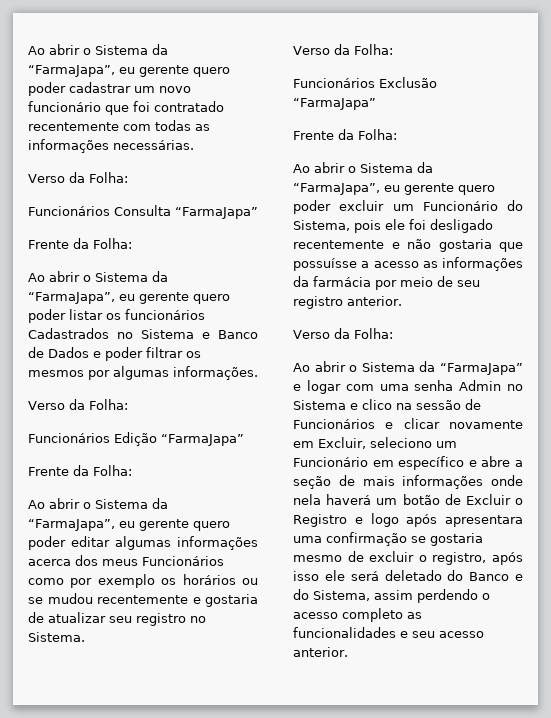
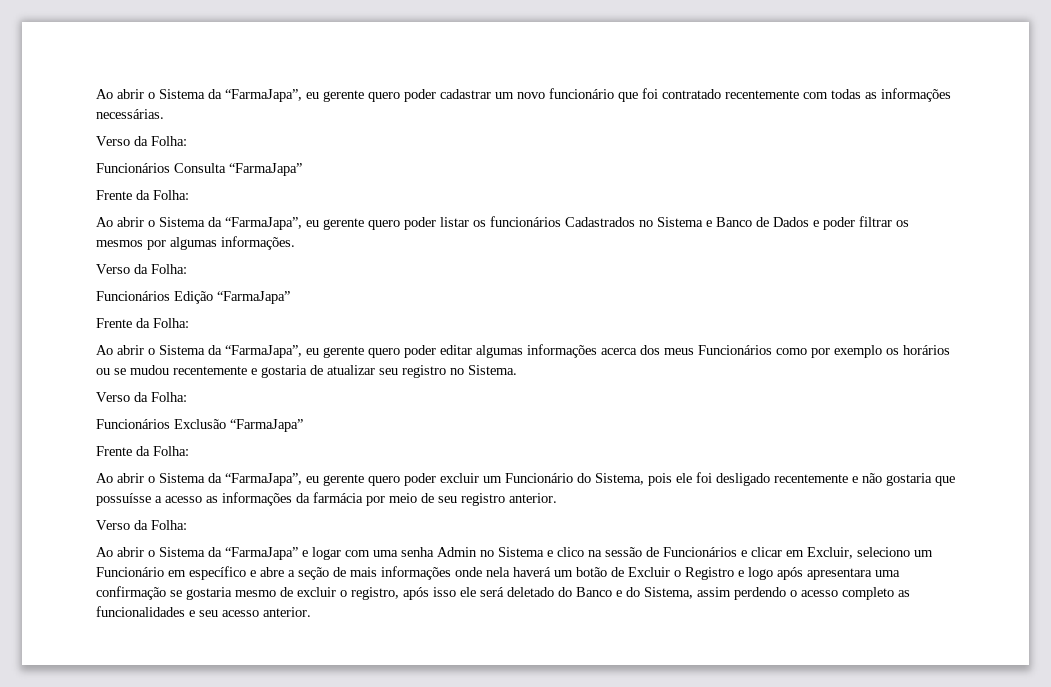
[449,420,523,429] novamente -> (782, 552) none

